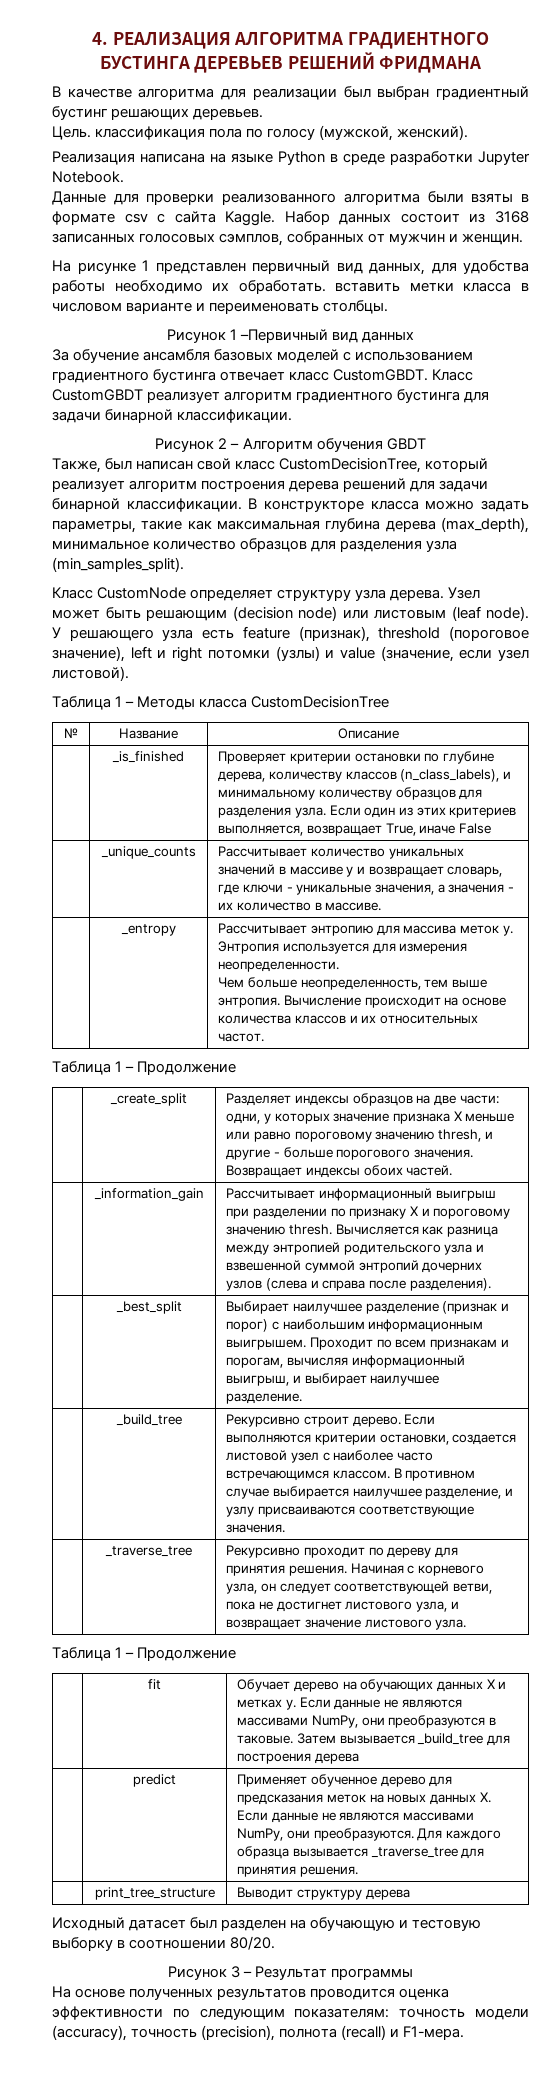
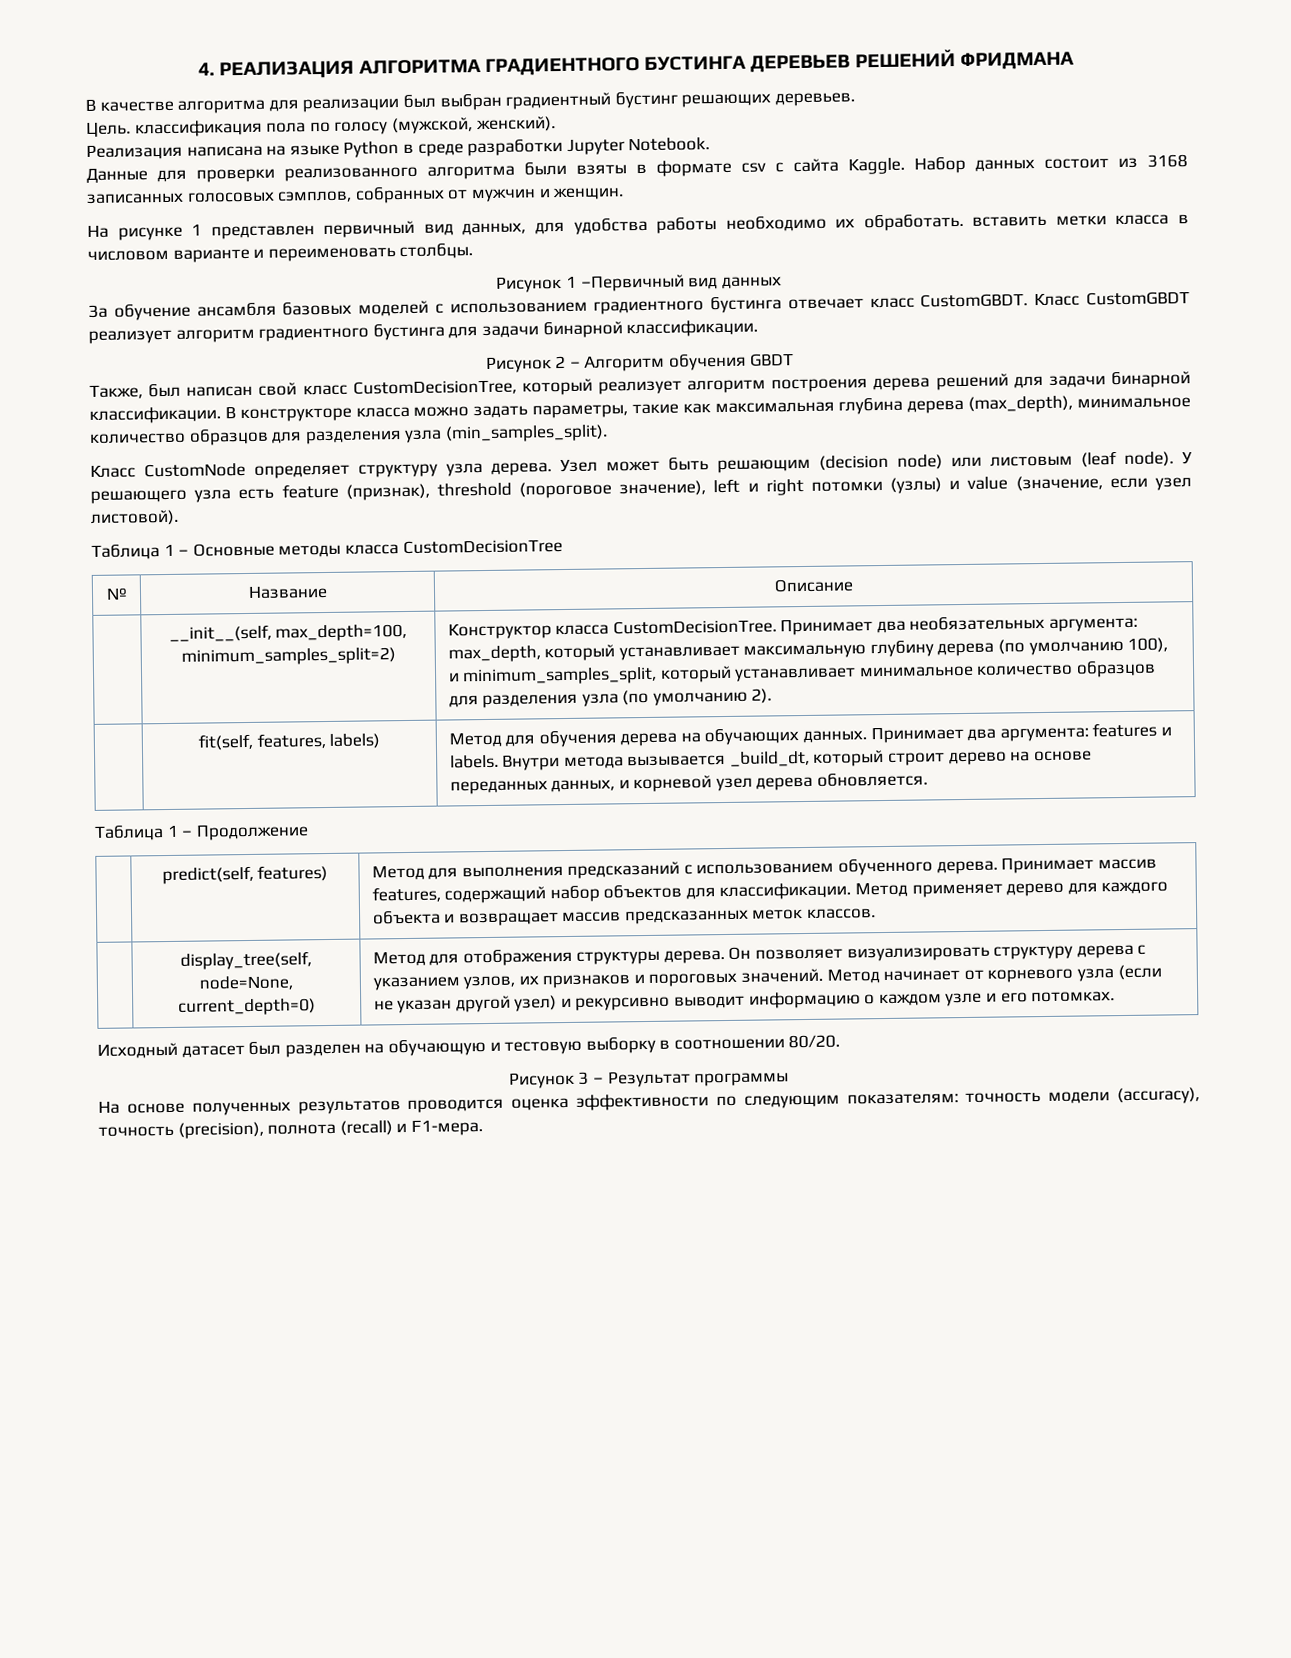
[137,696,196,710] Методы -> [192,542,342,558] Основные методы
[112,751,184,763] [218,751,495,764] [218,769,512,782] [218,787,483,800] [218,805,517,818] [218,823,492,836] [100,846,196,859] [218,846,464,859] [218,864,503,877] [218,884,514,895] [218,902,382,911] [120,924,176,936] [218,923,513,936] [218,941,468,954] [218,961,340,972] [218,977,488,990] [218,995,507,1008] [218,1015,479,1024] [218,1033,265,1042] [52,1061,237,1075] [110,1093,187,1106] [226,1093,499,1106] [226,1111,515,1124] [226,1129,493,1142] [226,1147,474,1160] [226,1165,453,1178] [93,1188,204,1201] [226,1188,496,1201] [226,1206,511,1219] [226,1224,499,1237] [226,1242,485,1255] [226,1260,483,1273] [226,1278,491,1291] [115,1301,182,1314] [226,1301,510,1314] [226,1319,484,1332] [226,1337,509,1350] [226,1355,465,1368] [226,1373,440,1386] [226,1393,303,1404] [115,1414,182,1426] [226,1414,436,1427] [226,1434,517,1445] [226,1450,434,1463] [226,1468,476,1481] [226,1486,514,1499] [226,1506,474,1517] [226,1524,286,1533] [105,1546,192,1557] [226,1545,459,1558] [226,1563,485,1576] [226,1581,493,1594] [226,1601,459,1612] [226,1619,467,1630] [52,1647,237,1661] [148,1679,161,1690] [237,1679,507,1692] [237,1697,462,1710] [237,1715,497,1728] [237,1733,511,1746] [237,1753,360,1764] [133,1774,176,1787] [237,1774,453,1787] [237,1792,491,1805] [237,1810,475,1823] [237,1828,502,1841] [237,1846,485,1859] [237,1866,359,1877] [94,1887,215,1900] [237,1887,410,1900] _is_finished | Проверяет критерии остановки по глубине дерева, количеству классов (n_class_labels), и минимальному количеству образцов для разделения узла. Если один из этих критериев выполняется, возвращает True, иначе False // | _unique_counts | Рассчитывает количество уникальных значений в массиве y и возвращает словарь, где ключи - уникальные значения, а значения - их количество в массиве. // | _entropy | Рассчитывает энтропию для массива меток y. Энтропия используется для измерения неопределенности. // Чем больше неопределенность, тем выше энтропия. Вычисление происходит на основе количества классов и их относительных частот. // Таблица 1 – Продолжение // | _create_split | Разделяет индексы образцов на две части: одни, у которых значение признака X меньше или равно пороговому значению thresh, и другие - больше порогового значения. Возвращает индексы обоих частей. // | _information_gain | Рассчитывает информационный выигрыш при разделении по признаку X и пороговому значению thresh. Вычисляется как разница между энтропией родительского узла и взвешенной суммой энтропий дочерних узлов (слева и справа после разделения). // | _best_split | Выбирает наилучшее разделение (признак и порог) с наибольшим информационным выигрышем. Проходит по всем признакам и порогам, вычисляя информационный выигрыш, и выбирает наилучшее разделение. // | _build_tree | Рекурсивно строит дерево. Если выполняются критерии остановки, создается листовой узел с наиболее часто встречающимся классом. В противном случае выбирается наилучшее разделение, и узлу присваиваются соответствующие значения. // | _traverse_tree | Рекурсивно проходит по дереву для принятия решения. Начиная с корневого узла, он следует соответствующей ветви, пока не достигнет листового узла, и возвращает значение листового узла. // Таблица 1 – Продолжение // | fit | Обучает дерево на обучающих данных X и метках y. Если данные не являются массивами NumPy, они преобразуются в таковые. Затем вызывается _build_tree для построения дерева // | predict | Применяет обученное дерево для предсказания меток на новых данных X. Если данные не являются массивами NumPy, они преобразуются. Для каждого образца вызывается _traverse_tree для принятия решения. // | print_tree_structure | Выводит структуру дерева -> [168,623,408,642] [180,647,396,666] [447,615,1139,640] [447,637,1169,663] [448,660,1157,686] [448,688,773,709] [197,733,381,751] [448,722,1173,748] [449,749,1092,771] [449,772,929,795] [94,823,309,841] [161,864,329,885] [371,856,1157,881] [371,881,1169,904] [372,908,877,927] [180,951,312,970] [199,975,293,991] [178,998,316,1016] [372,944,1147,967] [372,964,1162,991] [373,991,1116,1014] __init__(self, max_depth=100, minimum_samples_split=2) | Конструктор класса CustomDecisionTree. Принимает два необязательных аргумента: max_depth, который устанавливает максимальную глубину дерева (по умолчанию 100), и minimum_samples_split, который устанавливает минимальное количество образцов для разделения узла (по умолчанию 2). // | fit(self, features, labels) | Метод для обучения дерева на обучающих данных. Принимает два аргумента: features и labels. Внутри метода вызывается _build_dt, который строит дерево на основе переданных данных, и корневой узел дерева обновляется. // Таблица 1 – Продолжение // | predict(self, features) | Метод для выполнения предсказаний с использованием обученного дерева. Принимает массив features, содержащий набор объектов для классификации. Метод применяет дерево для каждого объекта и возвращает массив предсказанных меток классов. // | display_tree(self, node=None, current_depth=0) | Метод для отображения структуры дерева. Он позволяет визуализировать структуру дерева с указанием узлов, их признаков и пороговых значений. Метод начинает от корневого узла (если не указан другой узел) и рекурсивно выводит информацию о каждом узле и его потомках.

